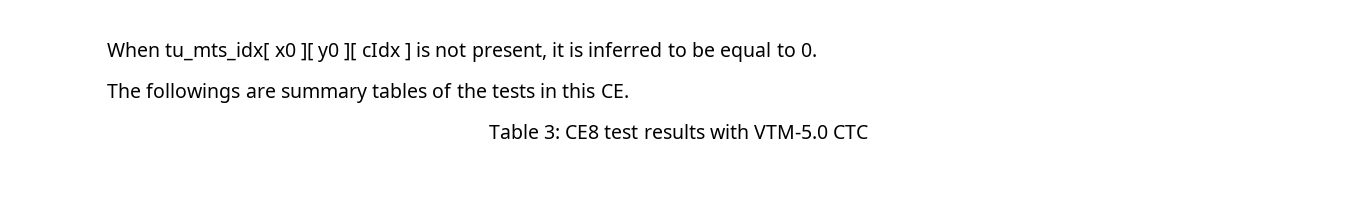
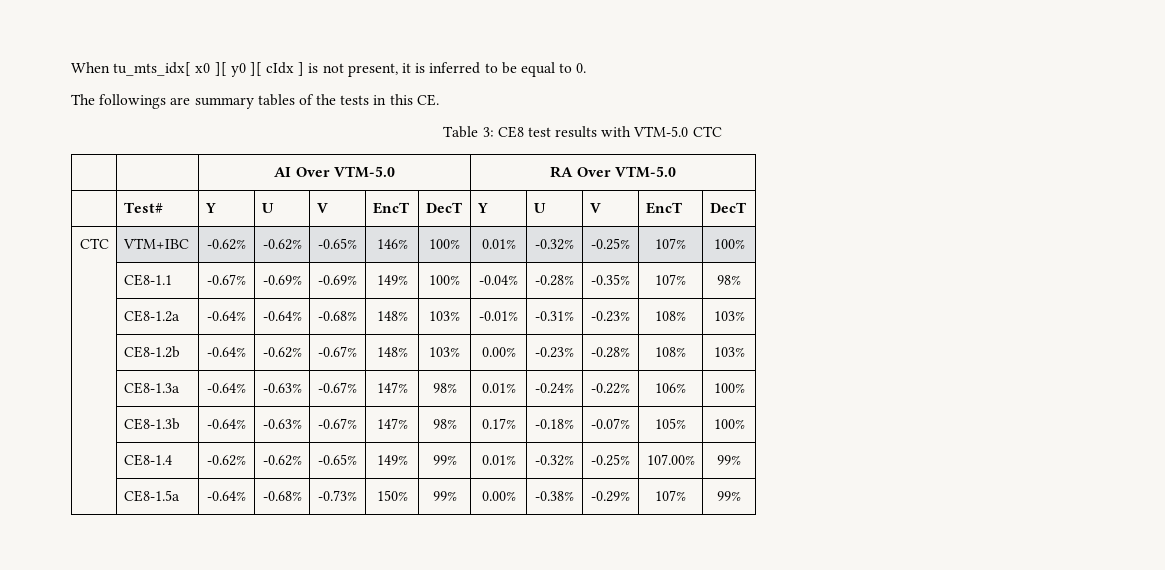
(869, 132) none -> [274,166,395,178] [550,166,676,178] [123,202,163,213] [204,203,216,213] [261,203,274,213] [316,203,328,213] [372,202,409,214] [425,202,462,213] [476,203,488,213] [533,203,546,213] [589,203,601,213] [645,202,682,214] [709,202,746,213] [79,238,109,249] [122,238,189,249] [207,239,246,250] [262,239,302,250] [318,238,357,249] [376,239,408,249] [429,239,460,249] [481,239,516,249] [535,239,574,250] [591,238,630,250] [655,238,686,249] [713,239,745,249] [123,274,172,286] [207,274,246,285] [262,275,302,285] [318,275,357,285] [376,275,408,285] [429,275,460,285] [479,275,518,285] [535,275,574,286] [591,274,630,285] [655,274,686,285] [717,275,741,285] [123,310,180,322] [207,311,246,321] [262,311,302,321] [318,311,357,321] [376,311,408,321] [429,311,460,321] [479,311,518,321] [535,311,574,321] [591,311,630,322] [655,311,686,321] [713,311,745,321] [123,346,180,358] [207,347,246,357] [262,347,302,358] [318,346,357,357] [376,347,408,357] [429,347,460,357] [481,347,516,357] [535,347,574,358] [591,347,630,358] [655,347,686,357] [713,347,745,357] [123,382,180,394] [207,383,246,393] [262,383,302,393] [318,382,357,393] [376,382,408,393] [432,383,457,393] [481,383,516,393] [535,383,574,394] [591,383,630,394] [655,383,686,393] [713,383,745,393] [123,418,180,430] [207,419,246,429] [262,419,302,429] [318,418,357,429] [376,418,408,429] [432,419,457,429] [481,418,516,429] [535,419,574,429] [591,418,630,429] [655,418,686,429] [713,419,745,429] [123,454,172,466] [207,455,246,466] [262,455,302,466] [318,454,357,465] [376,455,408,465] [432,455,457,465] [481,455,516,465] [535,455,574,466] [591,454,630,466] [646,454,695,465] [717,455,741,465] [123,490,180,502] [207,491,246,501] [262,491,302,501] [318,490,357,501] [376,490,408,501] [432,491,457,501] [481,491,516,501] [535,491,574,501] [591,491,630,502] [655,490,686,501] [717,491,741,501] // | | AI Over VTM-5.0 | RA Over VTM-5.0 // | Test# | Y | U | V | EncT | DecT | Y | U | V | EncT | DecT // CTC | VTM+IBC | -0.62% | -0.62% | -0.65% | 146% | 100% | 0.01% | -0.32% | -0.25% | 107% | 100% // | CE8-1.1 | -0.67% | -0.69% | -0.69% | 149% | 100% | -0.04% | -0.28% | -0.35% | 107% | 98% // | CE8-1.2a | -0.64% | -0.64% | -0.68% | 148% | 103% | -0.01% | -0.31% | -0.23% | 108% | 103% // | CE8-1.2b | -0.64% | -0.62% | -0.67% | 148% | 103% | 0.00% | -0.23% | -0.28% | 108% | 103% // | CE8-1.3a | -0.64% | -0.63% | -0.67% | 147% | 98% | 0.01% | -0.24% | -0.22% | 106% | 100% // | CE8-1.3b | -0.64% | -0.63% | -0.67% | 147% | 98% | 0.17% | -0.18% | -0.07% | 105% | 100% // | CE8-1.4 | -0.62% | -0.62% | -0.65% | 149% | 99% | 0.01% | -0.32% | -0.25% | 107.00% | 99% // | CE8-1.5a | -0.64% | -0.68% | -0.73% | 150% | 99% | 0.00% | -0.38% | -0.29% | 107% | 99%

